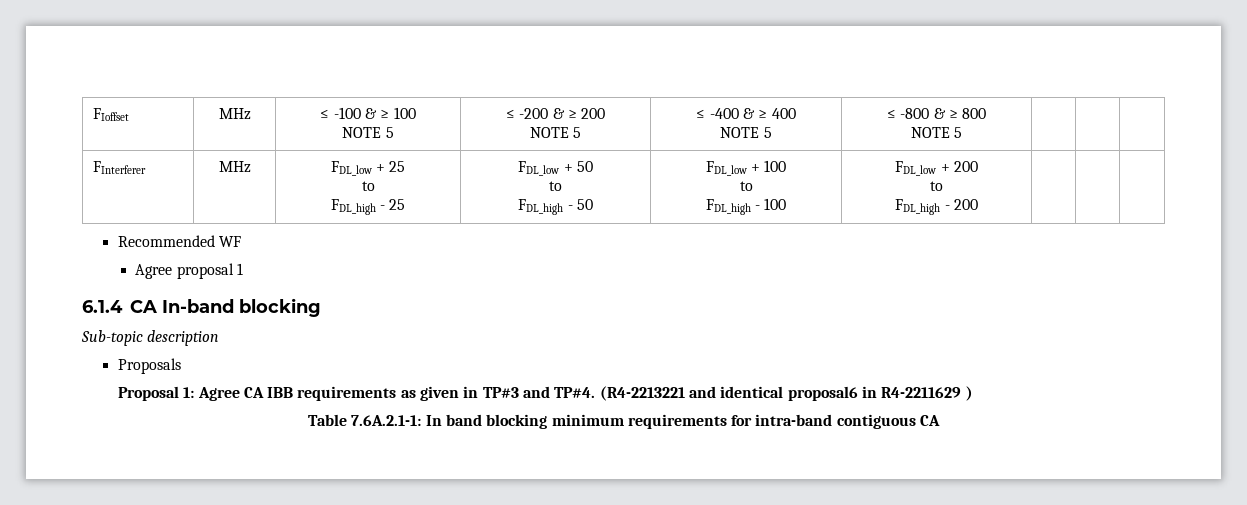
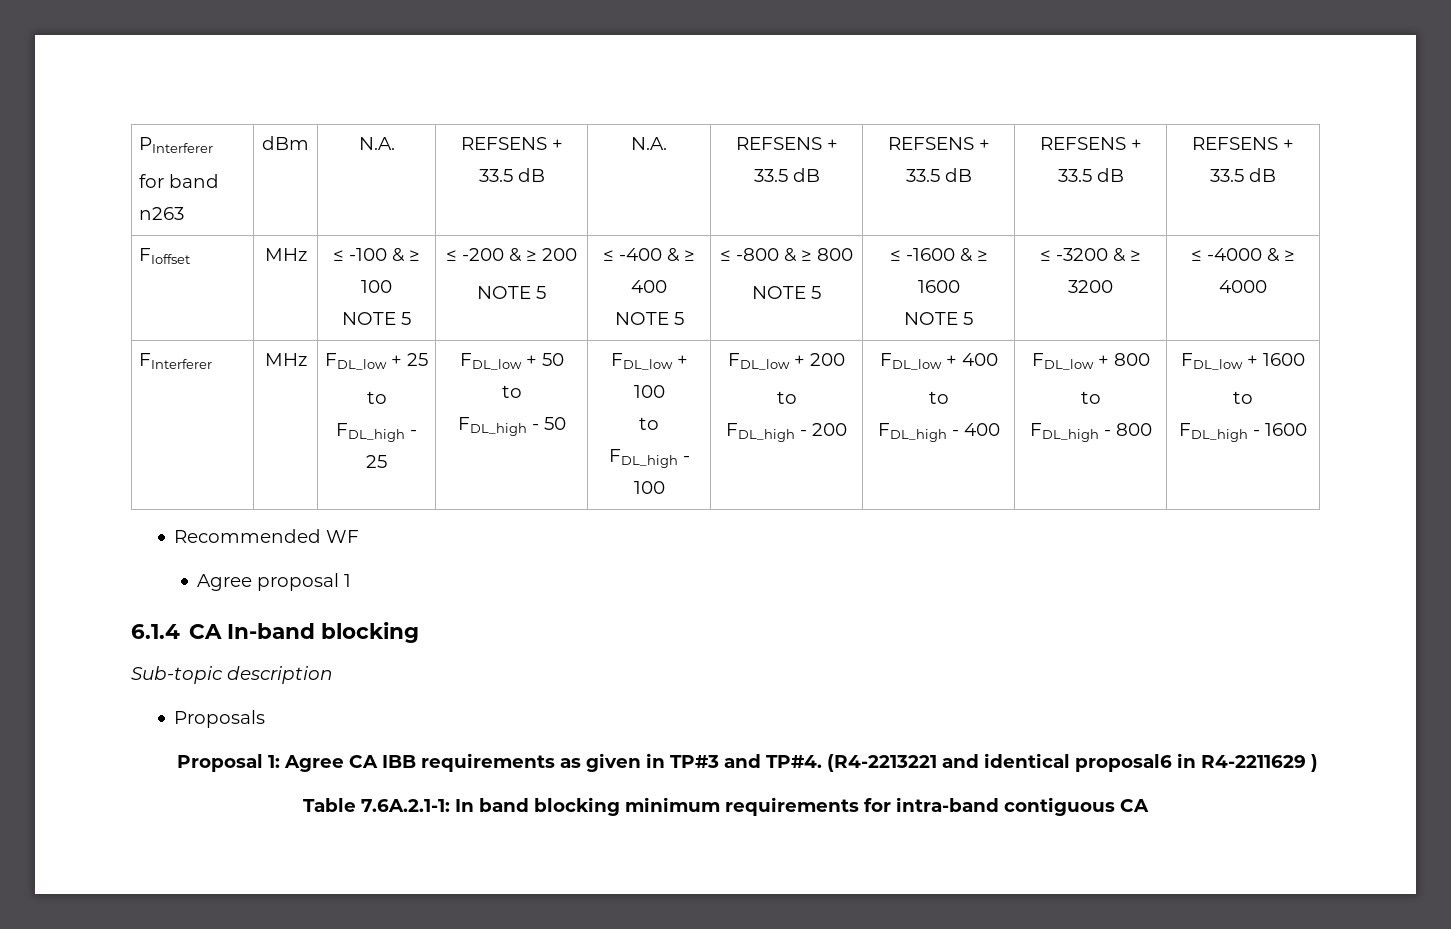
(92, 114) none -> [138,137,213,153] [138,174,219,188] [138,207,184,220] [262,136,309,150] [358,137,395,150] [460,137,563,150] [478,168,545,182] [631,137,667,150] [735,137,838,150] [753,168,820,182] [887,137,990,150] [905,168,972,182] [1039,137,1142,150] [1057,168,1124,182] [1192,137,1294,150] [1210,168,1276,182] PInterferer // for band n263 | dBm | N.A. | REFSENS + 33.5 dB | N.A. | REFSENS + 33.5 dB | REFSENS + 33.5 dB | REFSENS + 33.5 dB | REFSENS + 33.5 dB //
(963, 132) | | -> [889,248,988,262] [917,280,960,293] [904,312,974,325] [1040,248,1141,262] [1068,280,1113,293] [1191,248,1295,262] [1219,280,1267,293] ≤ -1600 & ≥ 1600 // NOTE 5 | ≤ -3200 & ≥ 3200 | ≤ -4000 & ≥ 4000
(978, 204) | | -> [879,353,998,370] [928,391,949,404] [877,423,1000,442] [1031,353,1150,370] [1080,391,1101,404] [1029,423,1152,442] [1181,353,1305,370] [1233,391,1253,404] [1179,423,1307,442] FDL_low + 400 // to // FDL_high - 400 | FDL_low + 800 // to // FDL_high - 800 | FDL_low + 1600 // to // FDL_high - 1600

